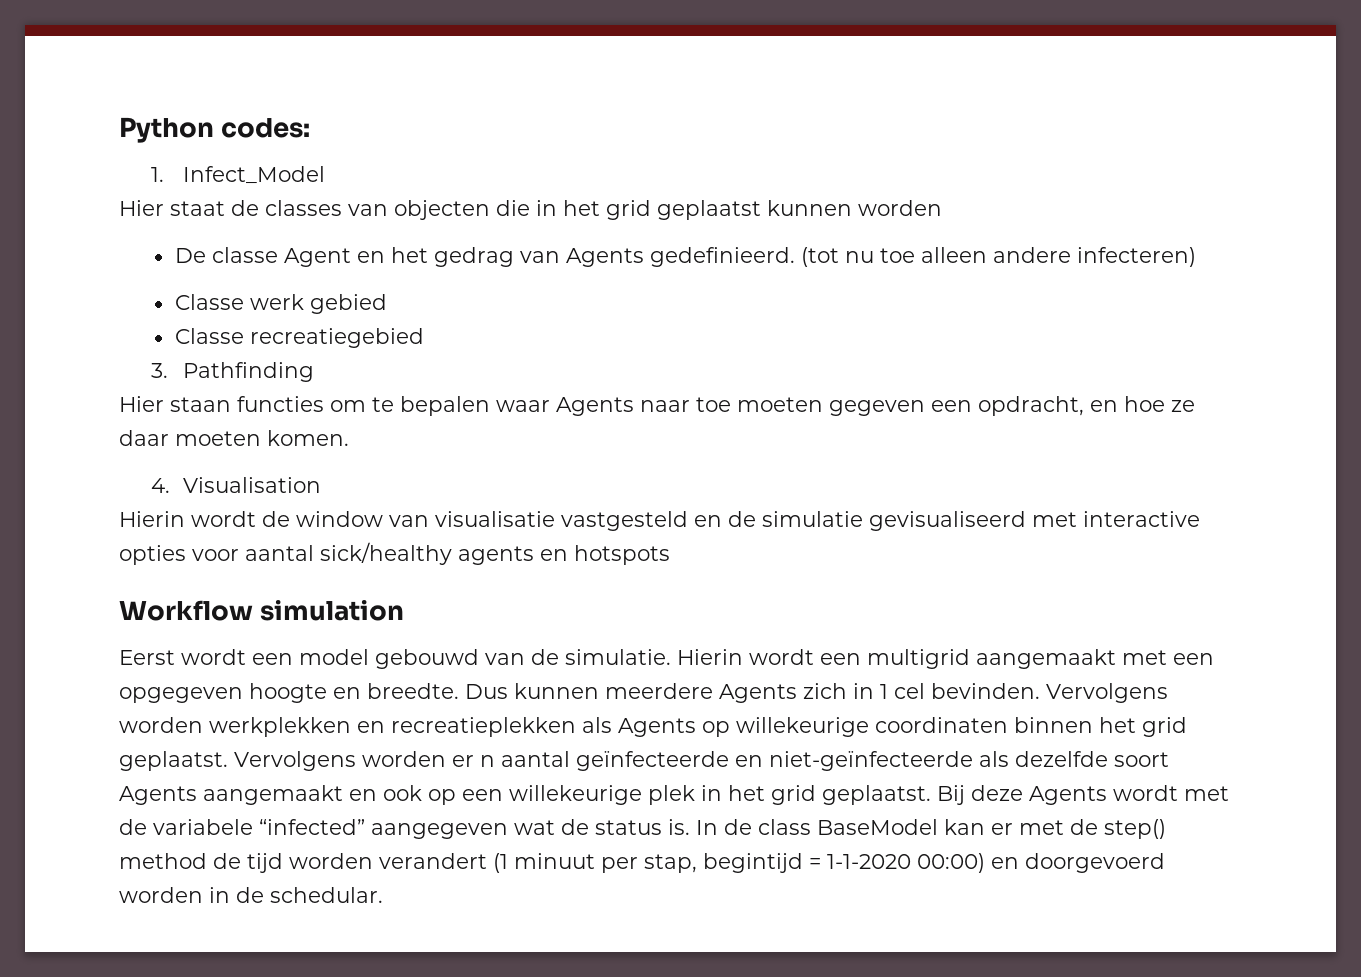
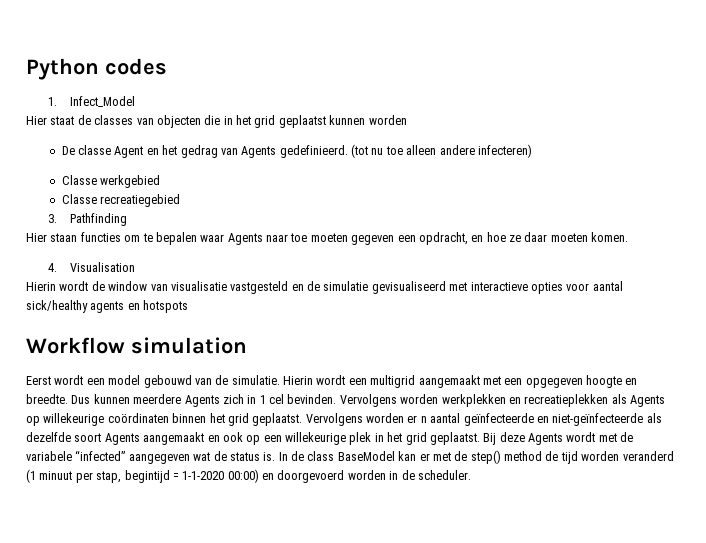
[221,118,311,138] codes: -> [105,58,167,75] codes
[249,294,387,314] werk gebied -> [100,175,161,188] werkgebied
[1083,511,1200,527] interactive -> [470,282,528,291] interactieve
[875,717,1008,733] coordinaten -> [107,413,169,423] coördinaten
[379,853,487,869] verandert -> [622,451,674,461] veranderd
[270,887,383,903] schedular. -> [417,470,471,480] scheduler.

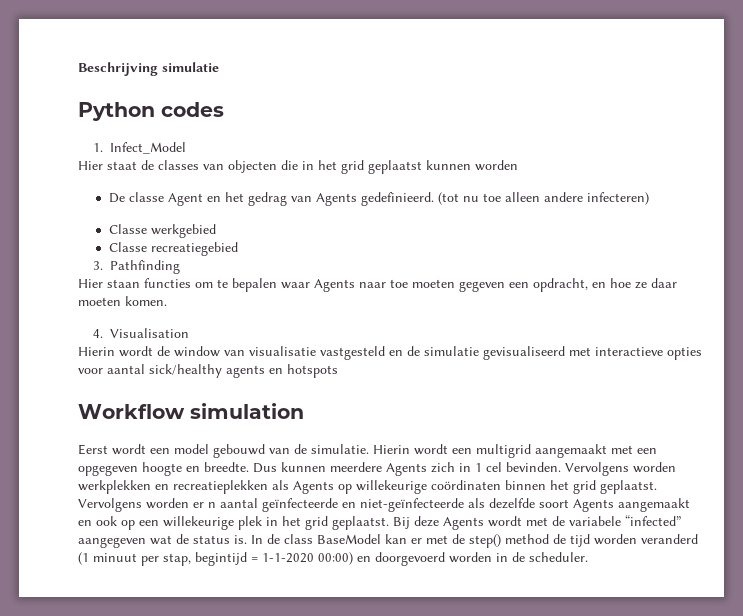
(26, 69) none -> [78,62,219,76] Beschrijving simulatie //

